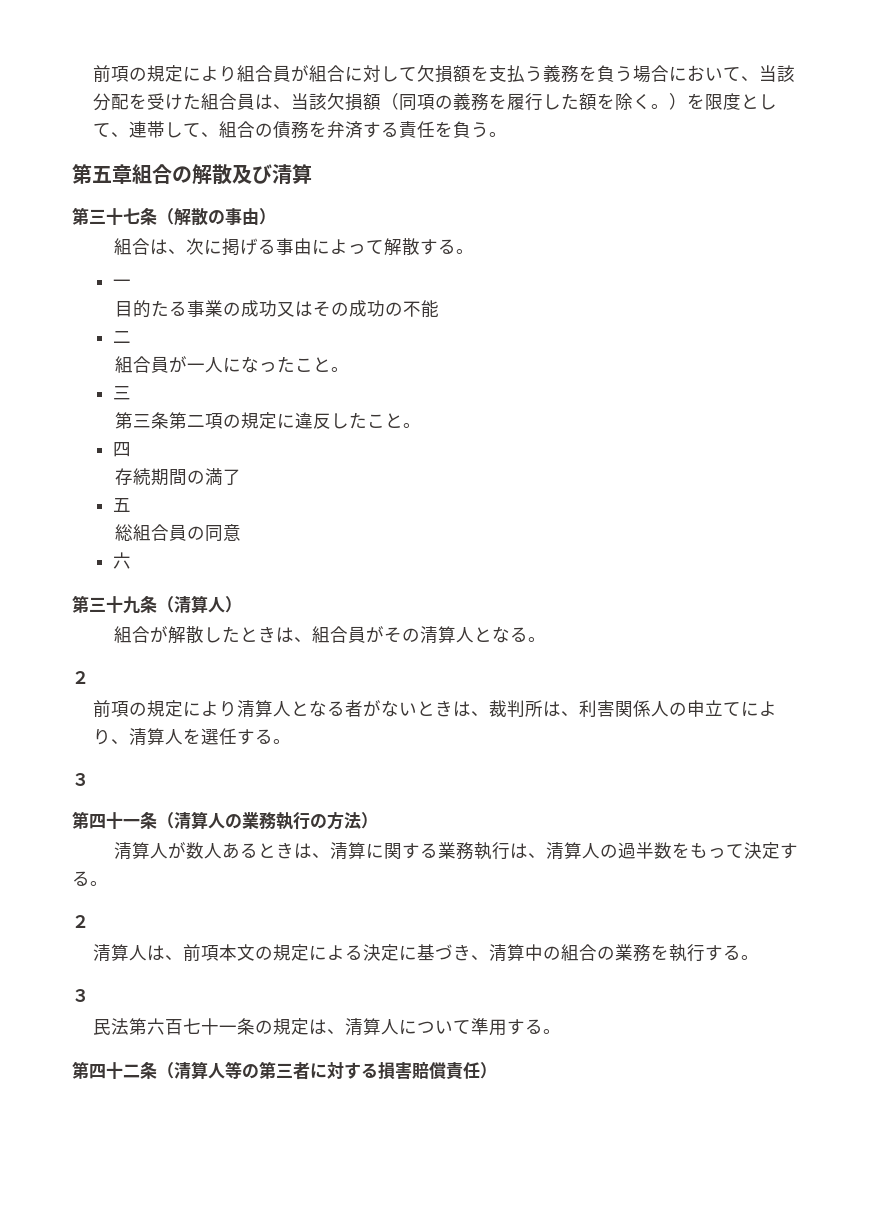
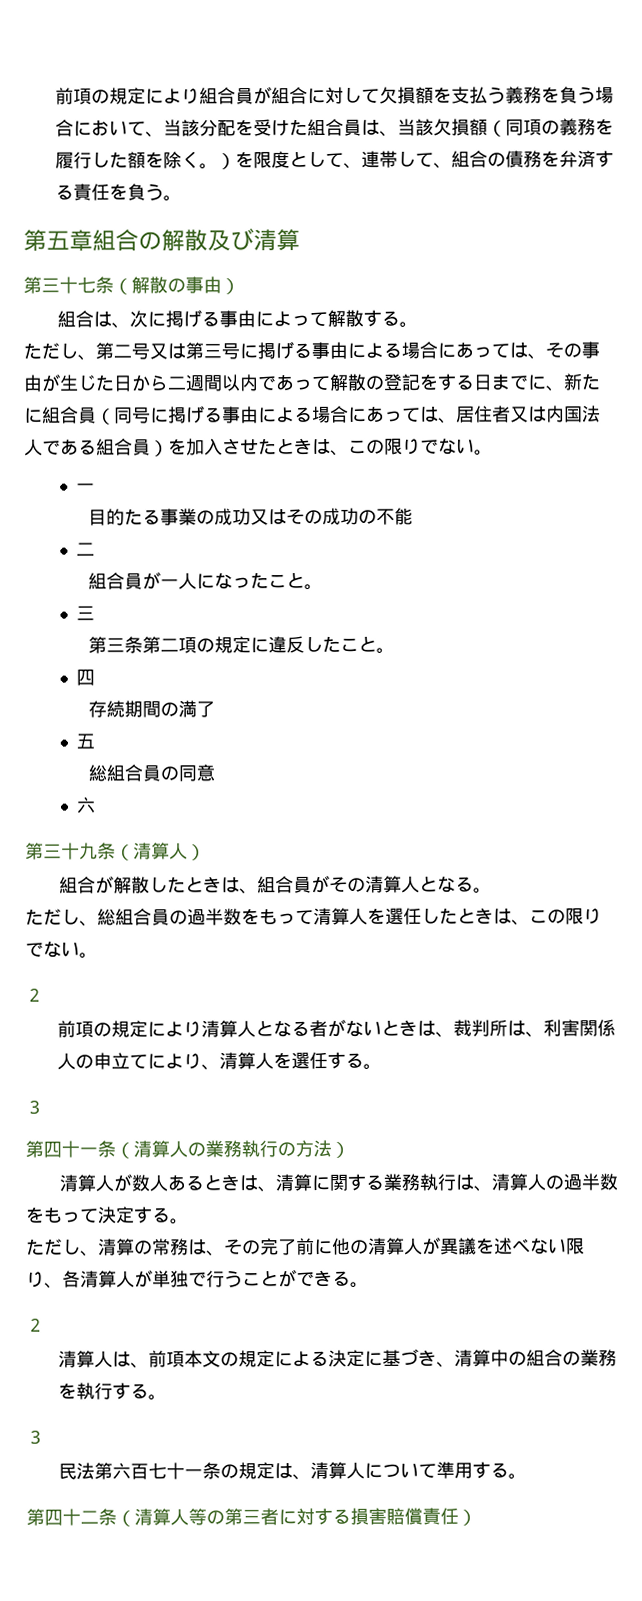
(474, 251) none -> [23,341,600,361] [23,373,600,392] [24,405,601,425] [24,437,493,457] // ただし、第二号又は第三号に掲げる事由による場合にあっては、その事由が生じた日から二週間以内であって解散の登記をする日までに、新たに組合員（同号に掲げる事由による場合にあっては、居住者又は内国法人である組合員）を加入させたときは、この限りでない。
(546, 639) none -> [25,907,602,927] [25,940,98,959] // ただし、総組合員の過半数をもって清算人を選任したときは、この限りでない。
(108, 883) none -> [26,1236,585,1257] [26,1269,369,1289] // ただし、清算の常務は、その完了前に他の清算人が異議を述べない限り、各清算人が単独で行うことができる。

